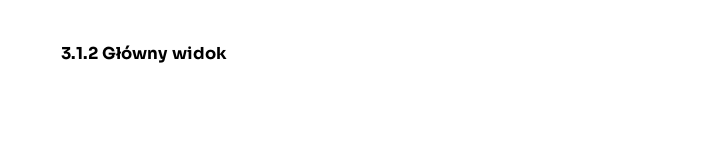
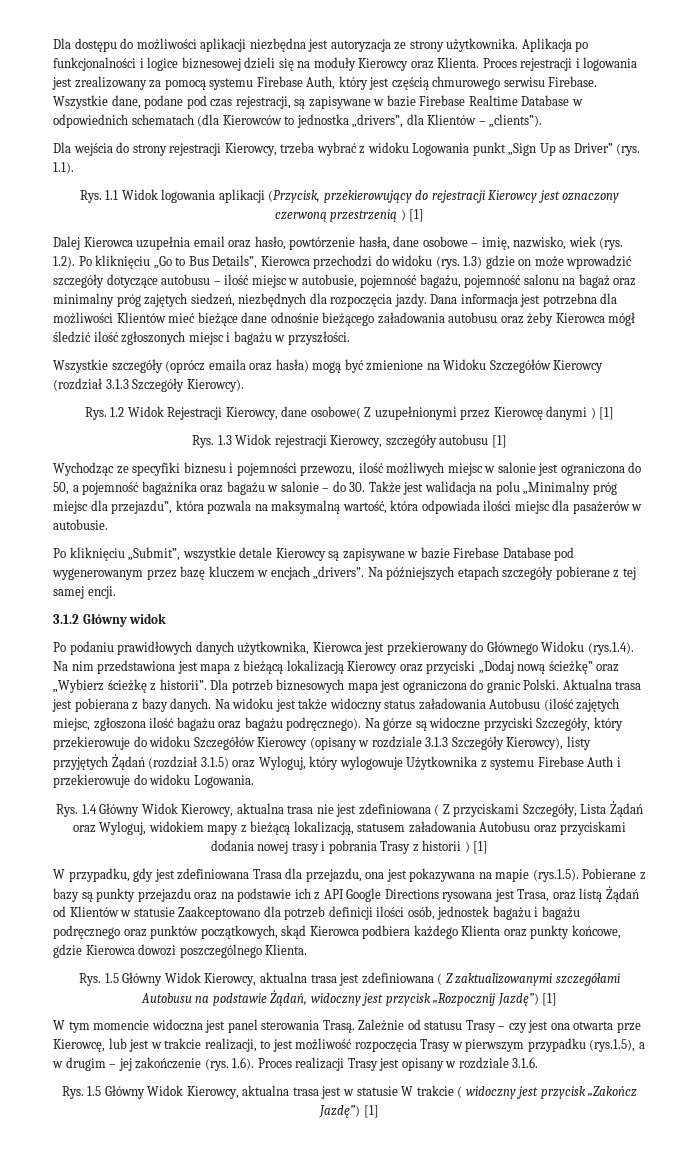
[61,45,227,63] 3.1.2 Główny widok -> [53,38,589,52] [53,57,638,71] [52,76,598,90] [53,95,583,109] [53,114,543,128] [53,142,641,156] [53,162,74,174] [79,189,620,203] [274,209,425,222] [53,236,624,250] [53,255,633,269] [53,274,637,288] [53,293,618,307] [53,312,636,326] [53,331,350,345] [53,359,604,373] [53,378,244,392] [84,406,615,420] [192,434,507,448] [53,462,642,476] [53,481,617,495] [53,500,643,514] [53,519,108,530] [53,547,575,561] [52,566,636,580] [53,586,116,599] [53,613,167,627] [53,641,634,655] [53,660,620,674] [53,679,642,693] [52,698,620,712] [53,717,623,731] [53,736,591,750] [53,754,621,770] [53,774,254,788] [56,801,643,817] [72,821,627,835] [210,840,489,854] [53,868,646,882] [53,886,639,902] [53,906,580,920] [53,925,621,939] [53,944,308,958] [79,972,620,986] [140,990,558,1006] [53,1019,641,1033] [53,1038,645,1052] [52,1057,539,1071] [61,1085,638,1099] [319,1105,379,1118] Dla dostępu do możliwości aplikacji niezbędna jest autoryzacja ze strony użytkownika. Aplikacja po funkcjonalności i logice biznesowej dzieli się na moduły Kierowcy oraz Klienta. Proces rejestracji i logowania jest zrealizowany za pomocą systemu Firebase Auth, który jest częścią chmurowego serwisu Firebase. Wszystkie dane, podane pod czas rejestracji, są zapisywane w bazie Firebase Realtime Database w odpowiednich schematach (dla Kierowców to jednostka „drivers”, dla Klientów – „clients”). // Dla wejścia do strony rejestracji Kierowcy, trzeba wybrać z widoku Logowania punkt „Sign Up as Driver” (rys. 1.1). // Rys. 1.1 Widok logowania aplikacji (Przycisk, przekierowujący do rejestracji Kierowcy jest oznaczony czerwoną przestrzenią ) [1] // Dalej Kierowca uzupełnia email oraz hasło, powtórzenie hasła, dane osobowe – imię, nazwisko, wiek (rys. 1.2). Po kliknięciu „Go to Bus Details”, Kierowca przechodzi do widoku (rys. 1.3) gdzie on może wprowadzić szczegóły dotyczące autobusu – ilość miejsc w autobusie, pojemność bagażu, pojemność salonu na bagaż oraz minimalny próg zajętych siedzeń, niezbędnych dla rozpoczęcia jazdy. Dana informacja jest potrzebna dla możliwości Klientów mieć bieżące dane odnośnie bieżącego załadowania autobusu oraz żeby Kierowca mógł śledzić ilość zgłoszonych miejsc i bagażu w przyszłości. // Wszystkie szczegóły (oprócz emaila oraz hasła) mogą być zmienione na Widoku Szczegółów Kierowcy (rozdział 3.1.3 Szczegóły Kierowcy). // Rys. 1.2 Widok Rejestracji Kierowcy, dane osobowe( Z uzupełnionymi przez Kierowcę danymi ) [1] // Rys. 1.3 Widok rejestracji Kierowcy, szczegóły autobusu [1] // Wychodząc ze specyfiki biznesu i pojemności przewozu, ilość możliwych miejsc w salonie jest ograniczona do 50, a pojemność bagażnika oraz bagażu w salonie – do 30. Także jest walidacja na polu „Minimalny próg miejsc dla przejazdu”, która pozwala na maksymalną wartość, która odpowiada ilości miejsc dla pasażerów w autobusie. // Po kliknięciu „Submit”, wszystkie detale Kierowcy są zapisywane w bazie Firebase Database pod wygenerowanym przez bazę kluczem w encjach „drivers”. Na późniejszych etapach szczegóły pobierane z tej samej encji. // 3.1.2 Główny widok // Po podaniu prawidłowych danych użytkownika, Kierowca jest przekierowany do Głównego Widoku (rys.1.4). Na nim przedstawiona jest mapa z bieżącą lokalizacją Kierowcy oraz przyciski „Dodaj nową ścieżkę” oraz „Wybierz ścieżkę z historii”. Dla potrzeb biznesowych mapa jest ograniczona do granic Polski. Aktualna trasa jest pobierana z bazy danych. Na widoku jest także widoczny status załadowania Autobusu (ilość zajętych miejsc, zgłoszona ilość bagażu oraz bagażu podręcznego). Na górze są widoczne przyciski Szczegóły, który przekierowuje do widoku Szczegółów Kierowcy (opisany w rozdziale 3.1.3 Szczegóły Kierowcy), listy przyjętych Żądań (rozdział 3.1.5) oraz Wyloguj, który wylogowuje Użytkownika z systemu Firebase Auth i przekierowuje do widoku Logowania. // Rys. 1.4 Główny Widok Kierowcy, aktualna trasa nie jest zdefiniowana ( Z przyciskami Szczegóły, Lista Żądań oraz Wyloguj, widokiem mapy z bieżącą lokalizacją, statusem załadowania Autobusu oraz przyciskami dodania nowej trasy i pobrania Trasy z historii ) [1] // W przypadku, gdy jest zdefiniowana Trasa dla przejazdu, ona jest pokazywana na mapie (rys.1.5). Pobierane z bazy są punkty przejazdu oraz na podstawie ich z API Google Directions rysowana jest Trasa, oraz listą Żądań od Klientów w statusie Zaakceptowano dla potrzeb definicji ilości osób, jednostek bagażu i bagażu podręcznego oraz punktów początkowych, skąd Kierowca podbiera każdego Klienta oraz punkty końcowe, gdzie Kierowca dowozi poszczególnego Klienta. // Rys. 1.5 Główny Widok Kierowcy, aktualna trasa jest zdefiniowana ( Z zaktualizowanymi szczegółami Autobusu na podstawie Żądań, widoczny jest przycisk „Rozpocznij Jazdę”) [1] // W tym momencie widoczna jest panel sterowania Trasą. Zależnie od statusu Trasy – czy jest ona otwarta prze Kierowcę, lub jest w trakcie realizacji, to jest możliwość rozpoczęcia Trasy w pierwszym przypadku (rys.1.5), a w drugim – jej zakończenie (rys. 1.6). Proces realizacji Trasy jest opisany w rozdziale 3.1.6. // Rys. 1.5 Główny Widok Kierowcy, aktualna trasa jest w statusie W trakcie ( widoczny jest przycisk „Zakończ Jazdę”) [1]

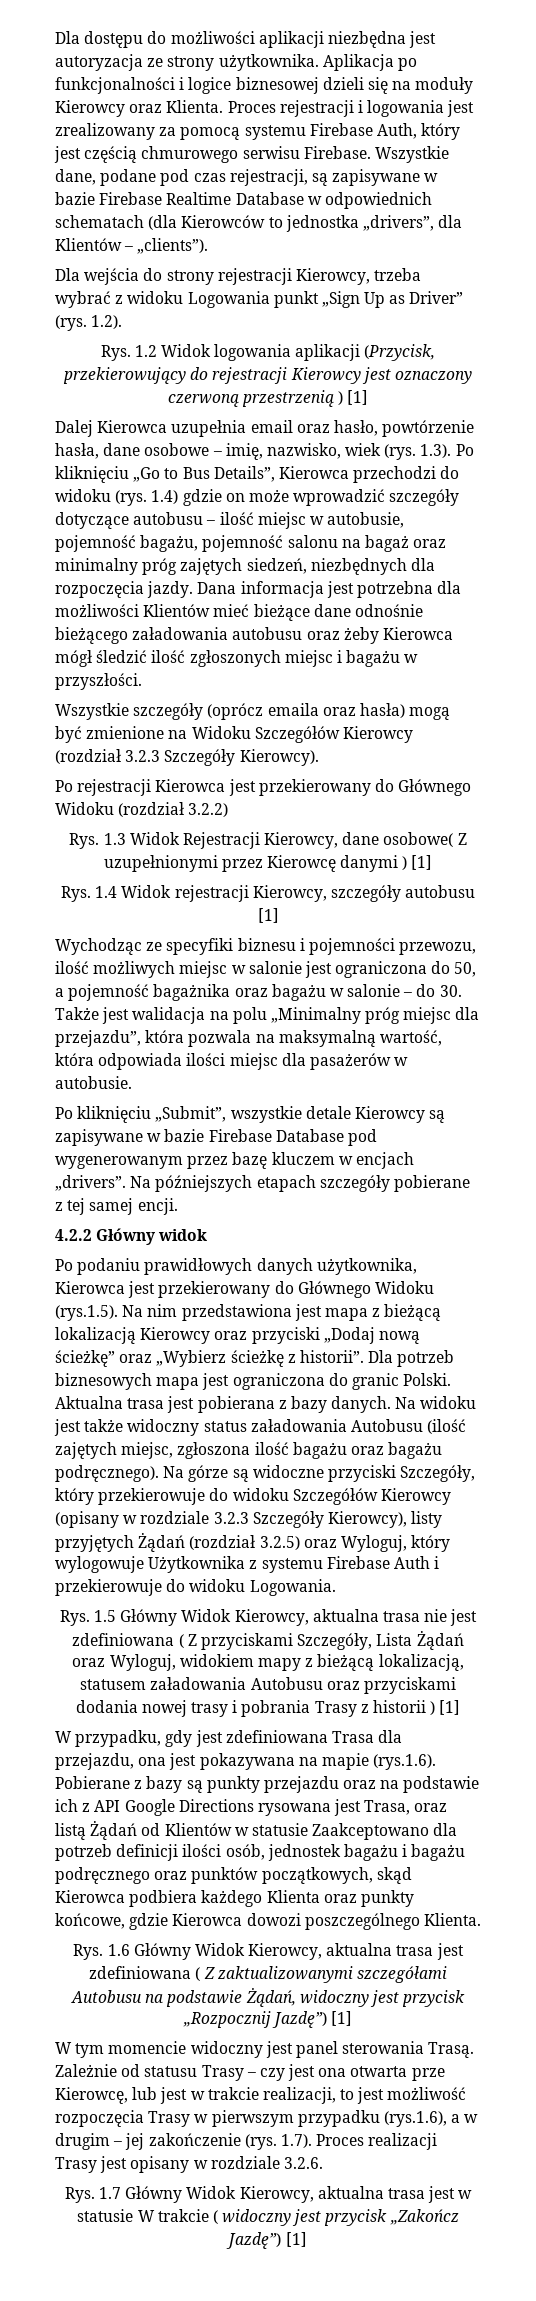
[53,162,74,174] [79,190,119,203] 1.1). // Rys. 1.1 -> [91,315,123,329] [100,345,157,361] 1.2). // Rys. 1.2
[53,256,75,268] 1.2). -> [420,444,452,458] 1.3).
[463,256,483,268] 1.3) -> [151,490,179,504] 1.4)
[105,379,129,389] 3.1.3 -> [125,750,161,762] 3.2.3
[84,407,125,420] // Rys. 1.2 -> [55,779,472,796] [55,802,229,817] [69,833,126,849] // Po rejestracji Kierowca jest przekierowany do Głównego Widoku (rozdział 3.2.2) // Rys. 1.3
[217,435,232,445] 1.3 -> [95,886,118,898] 1.4
[53,614,79,624] 3.1.2 -> [55,1229,92,1241] 4.2.2
[587,642,634,655] (rys.1.4). -> [55,1305,118,1321] (rys.1.5).
[425,737,449,747] 3.1.3 -> [213,1512,249,1524] 3.2.3
[200,757,229,769] 3.1.5) -> [259,1536,300,1550] 3.2.5)
[81,804,97,814] 1.4 -> [93,1610,116,1622] 1.5
[532,869,579,882] (rys.1.5). -> [373,1754,437,1770] (rys.1.6).
[104,973,119,983] 1.5 -> [107,1944,130,1956] 1.6
[151,1019,203,1031] widoczna -> [190,2041,263,2058] widoczny
[589,1039,636,1052] (rys.1.5), -> [383,2111,447,2127] (rys.1.6),
[232,1057,255,1070] 1.6). -> [280,2134,312,2148] 1.7).
[512,1057,539,1068] [61,1086,102,1099] 3.1.6. // Rys. 1.5 -> [283,2157,323,2169] [64,2187,121,2203] 3.2.6. // Rys. 1.7

